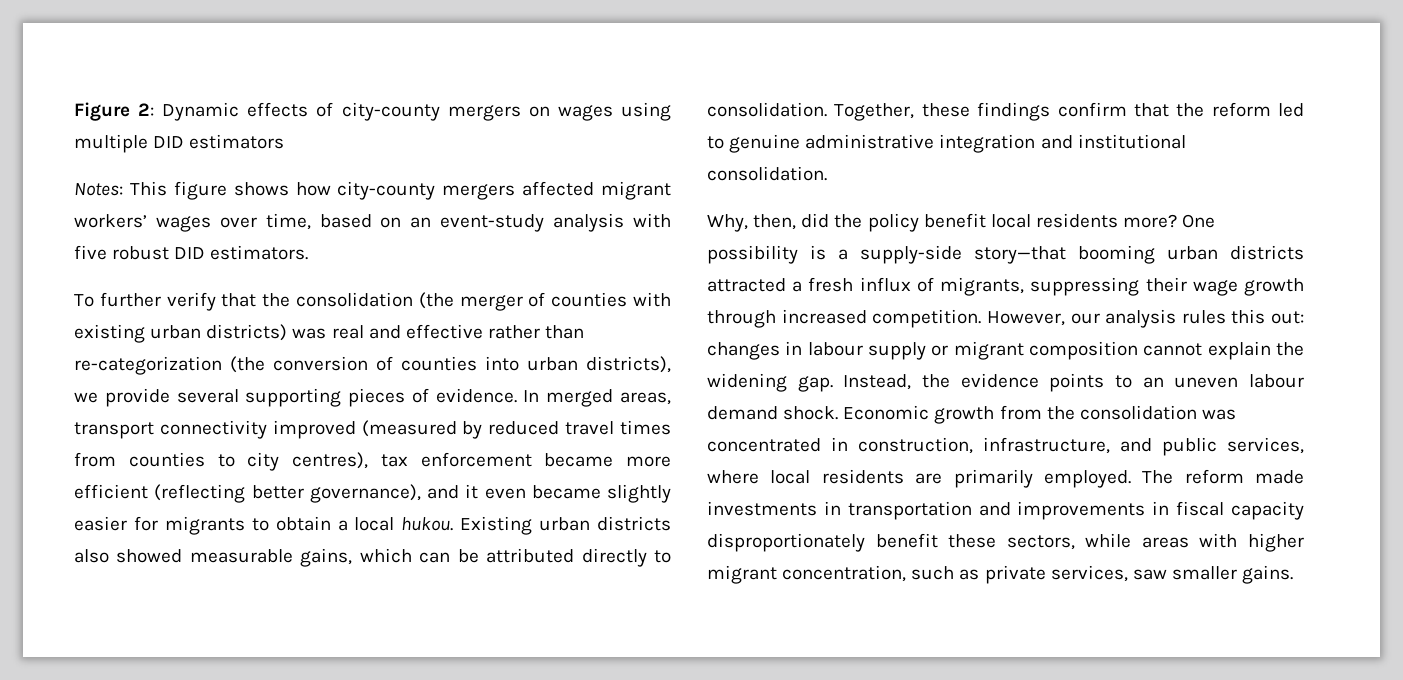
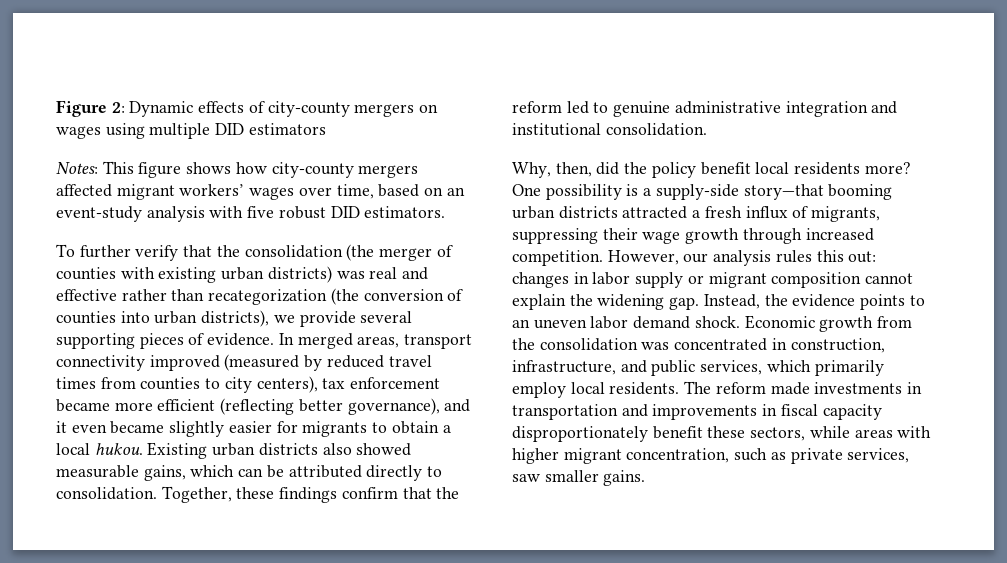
[74,356,222,375] re-categorization -> [208,289,328,305] recategorization
[292,452,368,469] centres), -> [256,376,318,393] centers),
[807,342,863,356] labour -> [592,272,631,285] labor
[1249,374,1304,388] labour -> [590,316,629,329] labor
[707,469,1131,488] where local residents are primarily employed. -> [766,360,884,376] [512,382,680,398] which primarily employ local residents.

